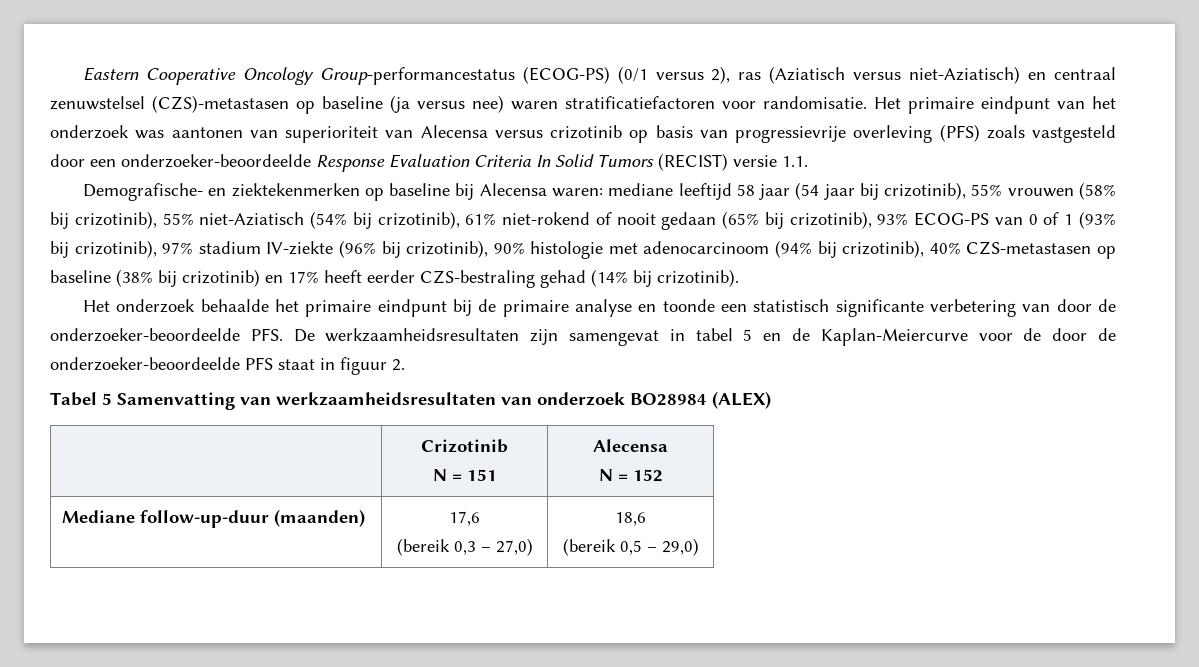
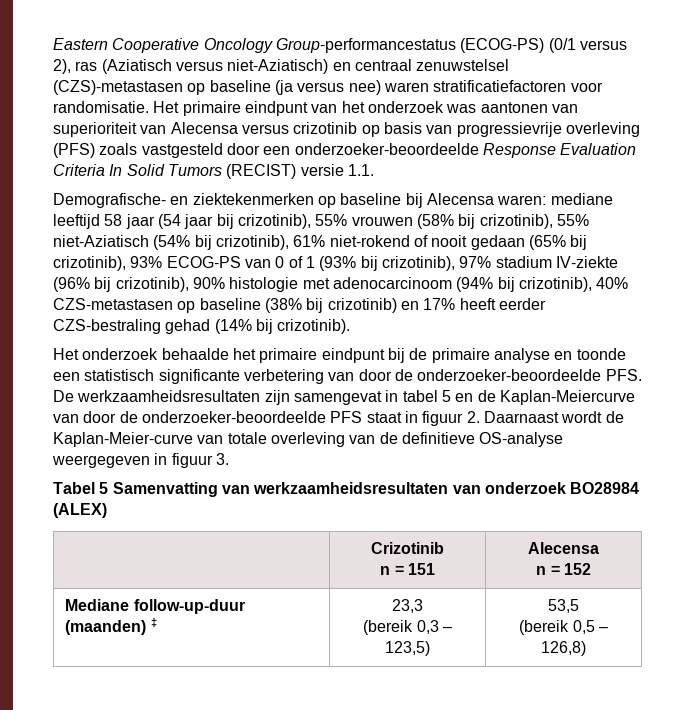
[978,328,1042,341] voor de -> [53,414,79,423] van
(405, 365) none -> [483,411,624,423] [53,432,564,447] [52,453,229,468] Daarnaast wordt de Kaplan-Meier-curve van totale overleving van de definitieve OS-analyse weergegeven in figuur 3.
[432,469,447,481] N -> [380,566,391,575] n
[598,469,613,481] N -> [536,566,547,575] n
[449,511,480,526] | 17,6 -> [150,618,157,627] [392,599,423,613] ‡ | 23,3
[495,538,533,556] [615,512,646,526] 27,0) | 18,6 -> [385,641,430,656] [548,599,579,613] 123,5) | 53,5
[661,538,699,556] 29,0) -> [541,641,586,656] 126,8)

